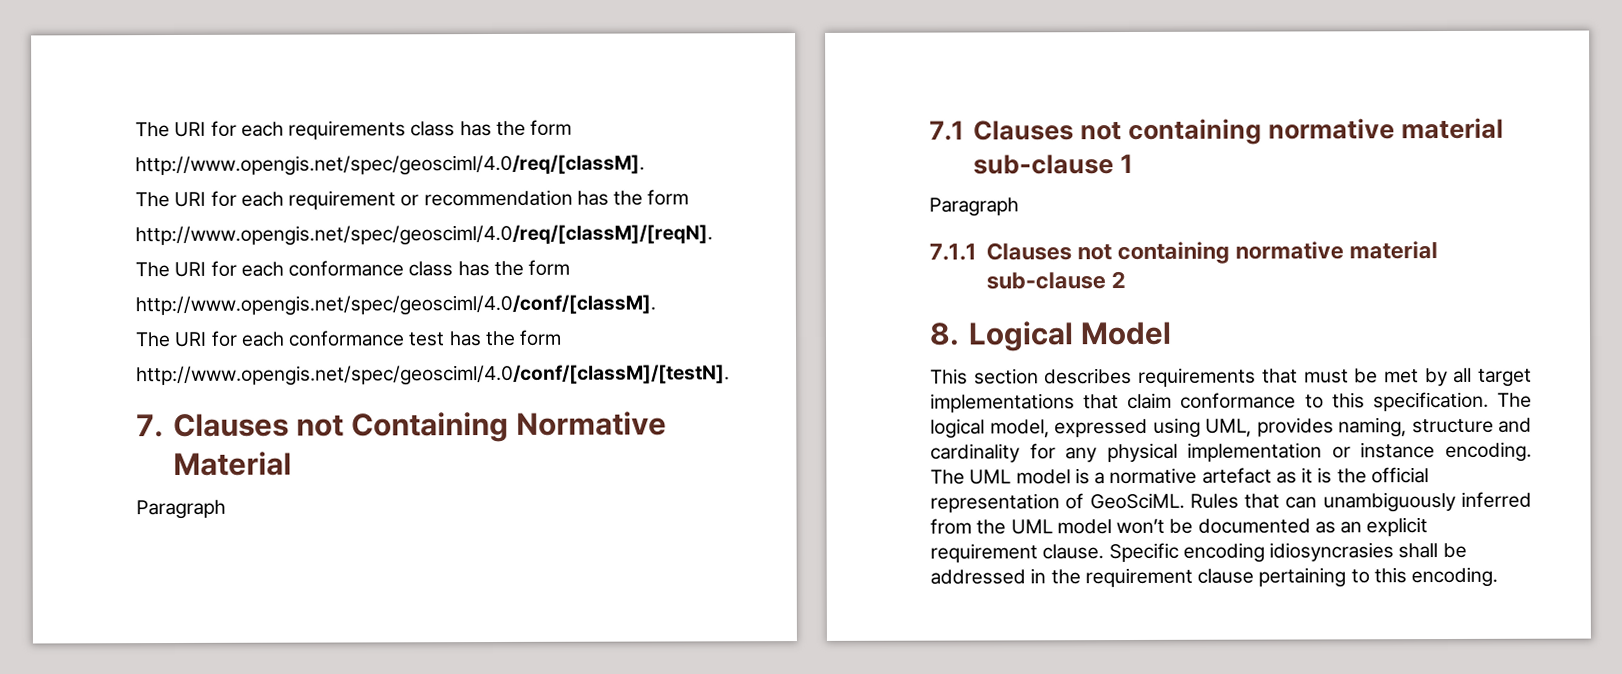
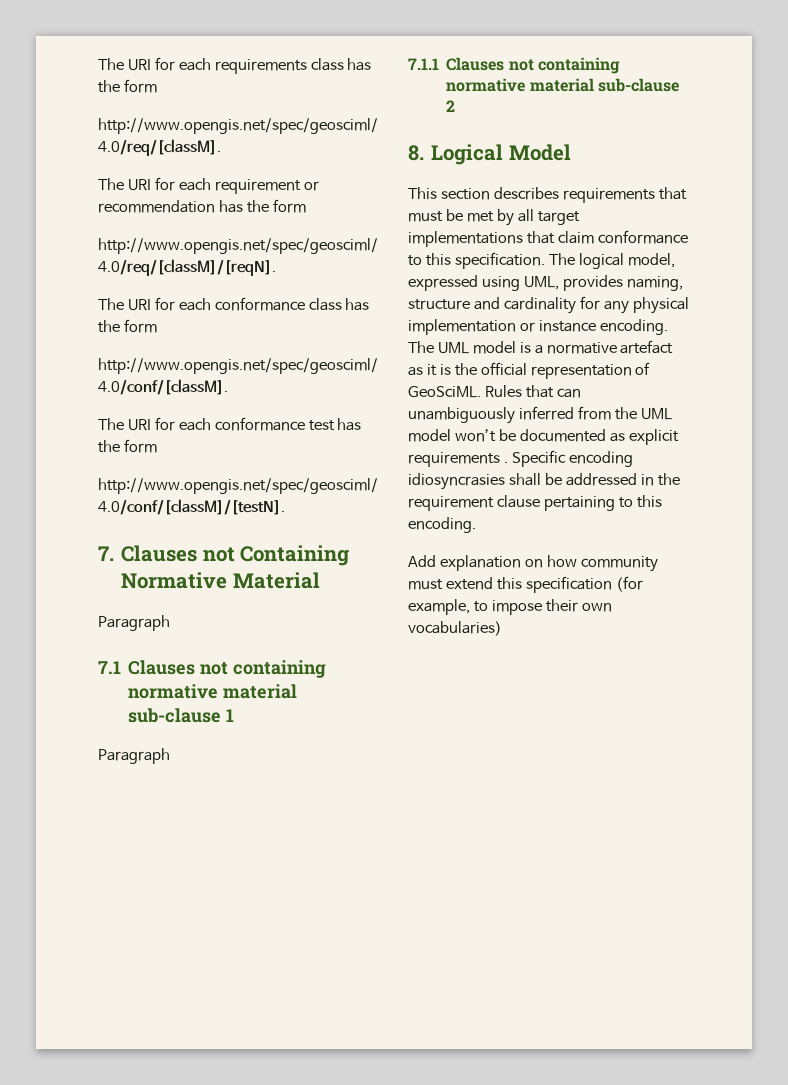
[1340,517,1429,537] [930,543,1105,563] an explicit requirement clause. -> [628,429,679,445] [408,452,508,467] explicit requirements .
(1499, 577) none -> [408,555,658,572] [408,576,643,593] [408,599,612,615] [408,621,502,636] // Add explanation on how community must extend this specification (for example, to impose their own vocabularies)

